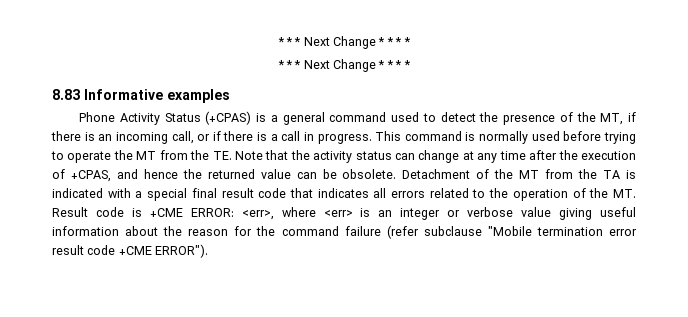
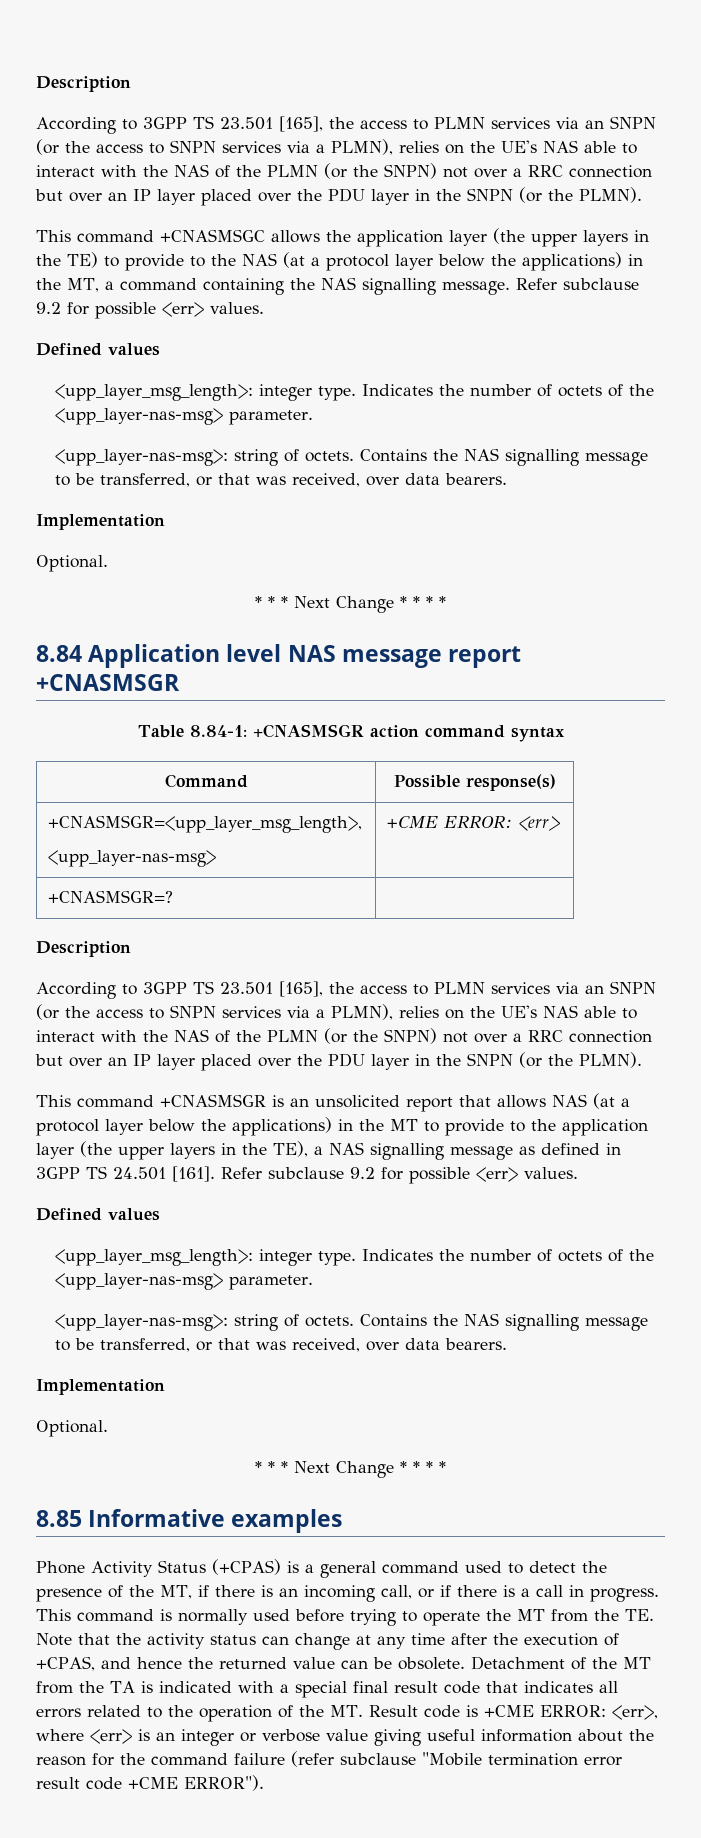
[277,36,411,49] [277,59,411,72] [52,89,80,100] * * * Next Change * * * * // * * * Next Change * * * * // 8.83 -> [36,76,131,92] [36,116,656,134] [36,139,637,155] [36,163,652,179] [35,187,642,206] [36,228,649,247] [36,252,643,271] [36,277,639,295] [36,302,264,319] [36,343,160,356] [55,384,655,401] [55,408,314,425] [55,448,649,466] [55,473,508,487] [36,514,165,530] [36,555,108,572] [255,596,446,613] [36,644,522,668] [36,674,180,691] [137,724,565,742] [164,774,248,788] [393,774,556,791] [48,815,363,833] [48,850,217,867] [387,816,561,831] [48,890,174,903] [36,941,131,957] [36,981,656,999] [36,1004,637,1020] [36,1028,652,1044] [35,1052,642,1071] [36,1093,630,1112] [36,1117,648,1136] [36,1141,621,1160] [36,1166,578,1184] [36,1208,160,1221] [55,1249,655,1266] [55,1273,314,1290] [55,1313,649,1331] [55,1338,508,1352] [36,1379,165,1395] [36,1420,108,1437] [255,1461,446,1478] [36,1510,82,1527] Description // According to 3GPP TS 23.501 [165], the access to PLMN services via an SNPN (or the access to SNPN services via a PLMN), relies on the UE's NAS able to interact with the NAS of the PLMN (or the SNPN) not over a RRC connection but over an IP layer placed over the PDU layer in the SNPN (or the PLMN). // This command +CNASMSGC allows the application layer (the upper layers in the TE) to provide to the NAS (at a protocol layer below the applications) in the MT, a command containing the NAS signalling message. Refer subclause 9.2 for possible <err> values. // Defined values // <upp_layer_msg_length>: integer type. Indicates the number of octets of the <upp_layer-nas-msg> parameter. // <upp_layer-nas-msg>: string of octets. Contains the NAS signalling message to be transferred, or that was received, over data bearers. // Implementation // Optional. // * * * Next Change * * * * // 8.84 Application level NAS message report +CNASMSGR // Table 8.84-1: +CNASMSGR action command syntax // Command | Possible response(s) // +CNASMSGR=<upp_layer_msg_length>, // <upp_layer-nas-msg> | +CME ERROR: <err> // +CNASMSGR=? | // Description // According to 3GPP TS 23.501 [165], the access to PLMN services via an SNPN (or the access to SNPN services via a PLMN), relies on the UE's NAS able to interact with the NAS of the PLMN (or the SNPN) not over a RRC connection but over an IP layer placed over the PDU layer in the SNPN (or the PLMN). // This command +CNASMSGR is an unsolicited report that allows NAS (at a protocol layer below the applications) in the MT to provide to the application layer (the upper layers in the TE), a NAS signalling message as defined in 3GPP TS 24.501 [161]. Refer subclause 9.2 for possible <err> values. // Defined values // <upp_layer_msg_length>: integer type. Indicates the number of octets of the <upp_layer-nas-msg> parameter. // <upp_layer-nas-msg>: string of octets. Contains the NAS signalling message to be transferred, or that was received, over data bearers. // Implementation // Optional. // * * * Next Change * * * * // 8.85

